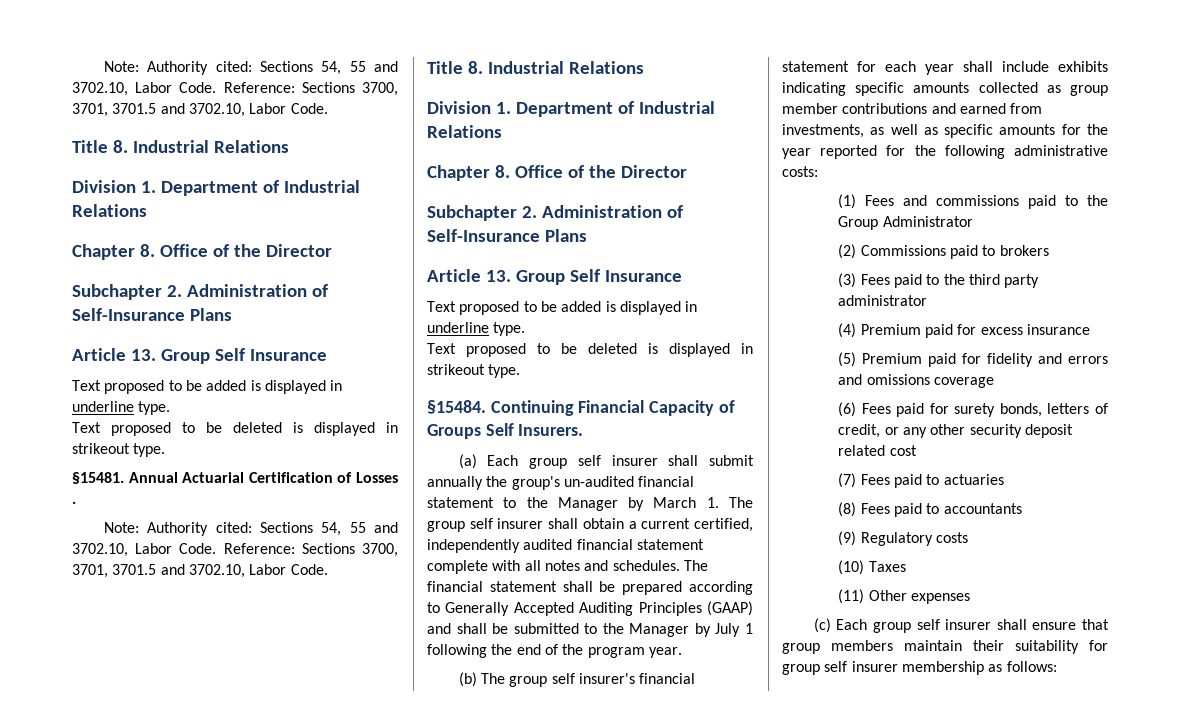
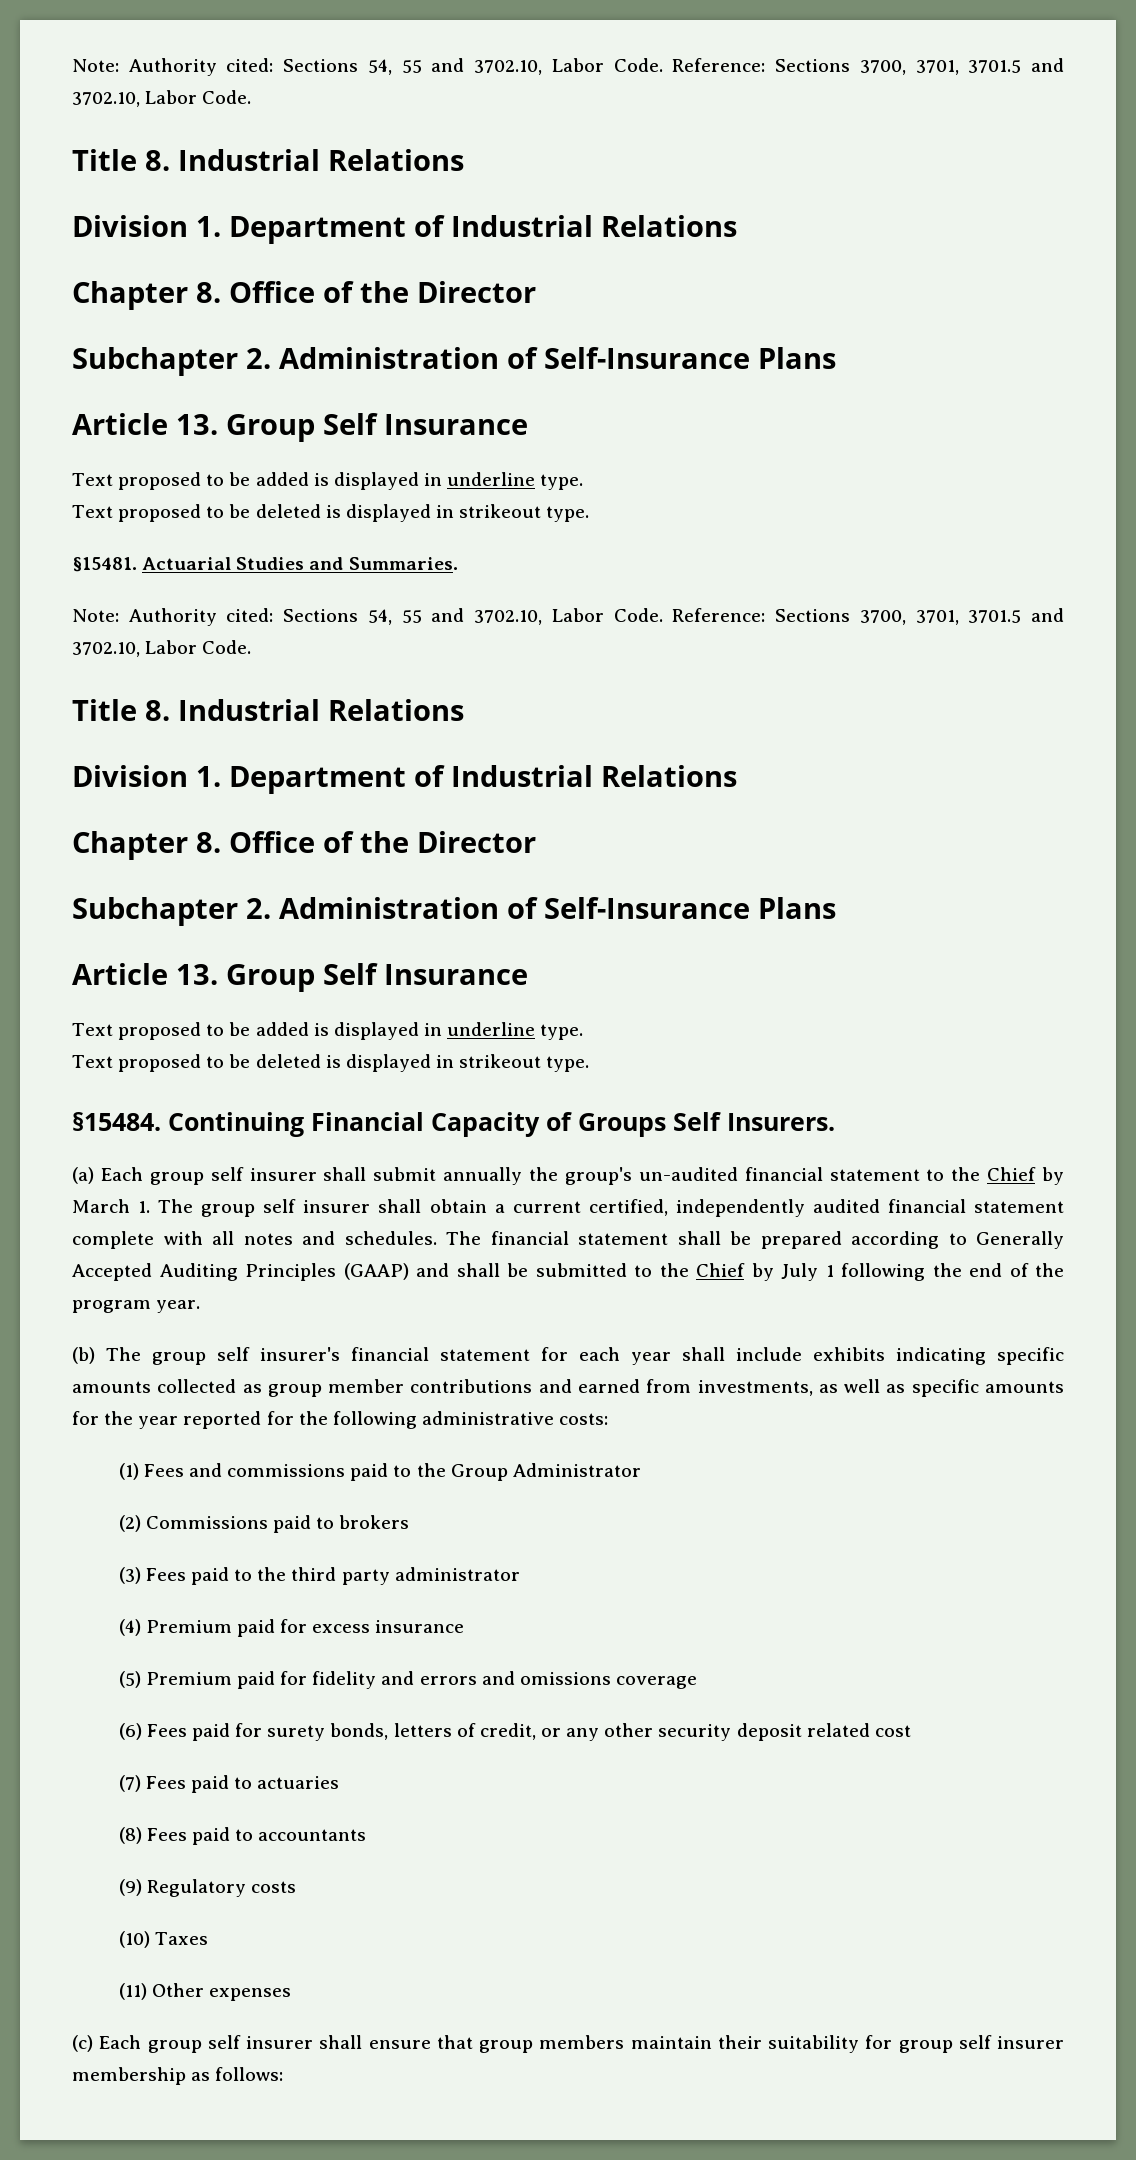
[128,472,399,483] [72,501,76,504] Annual Actuarial Certification of Losses . -> [142,557,458,570] Actuarial Studies and Summaries.
[557,497,618,511] Manager -> [987,1167,1037,1181] Chief
[629,623,690,637] Manager -> [696,1263,745,1277] Chief

